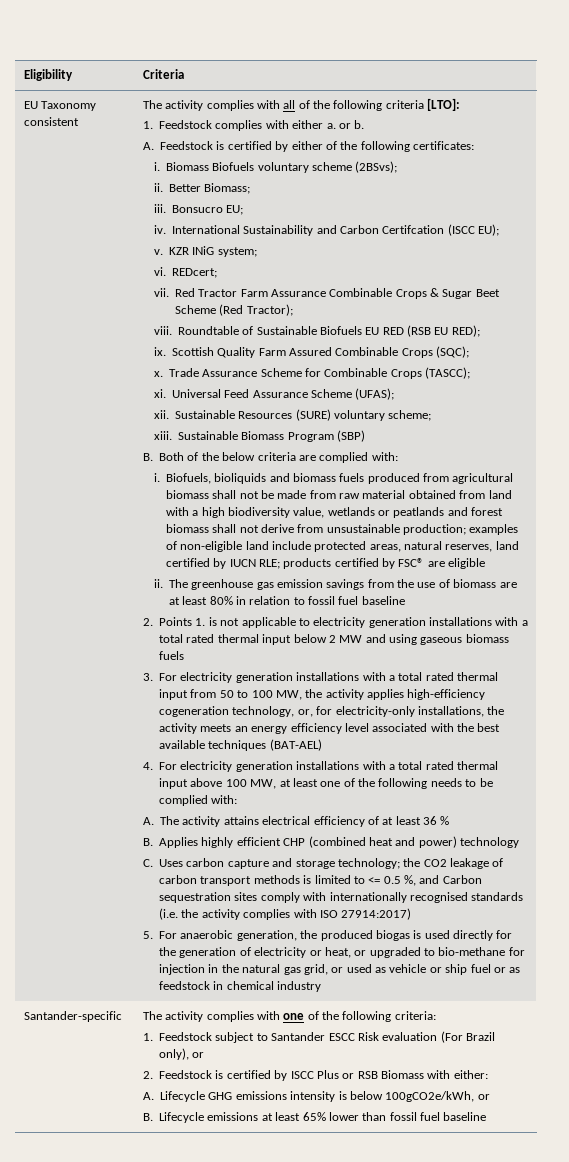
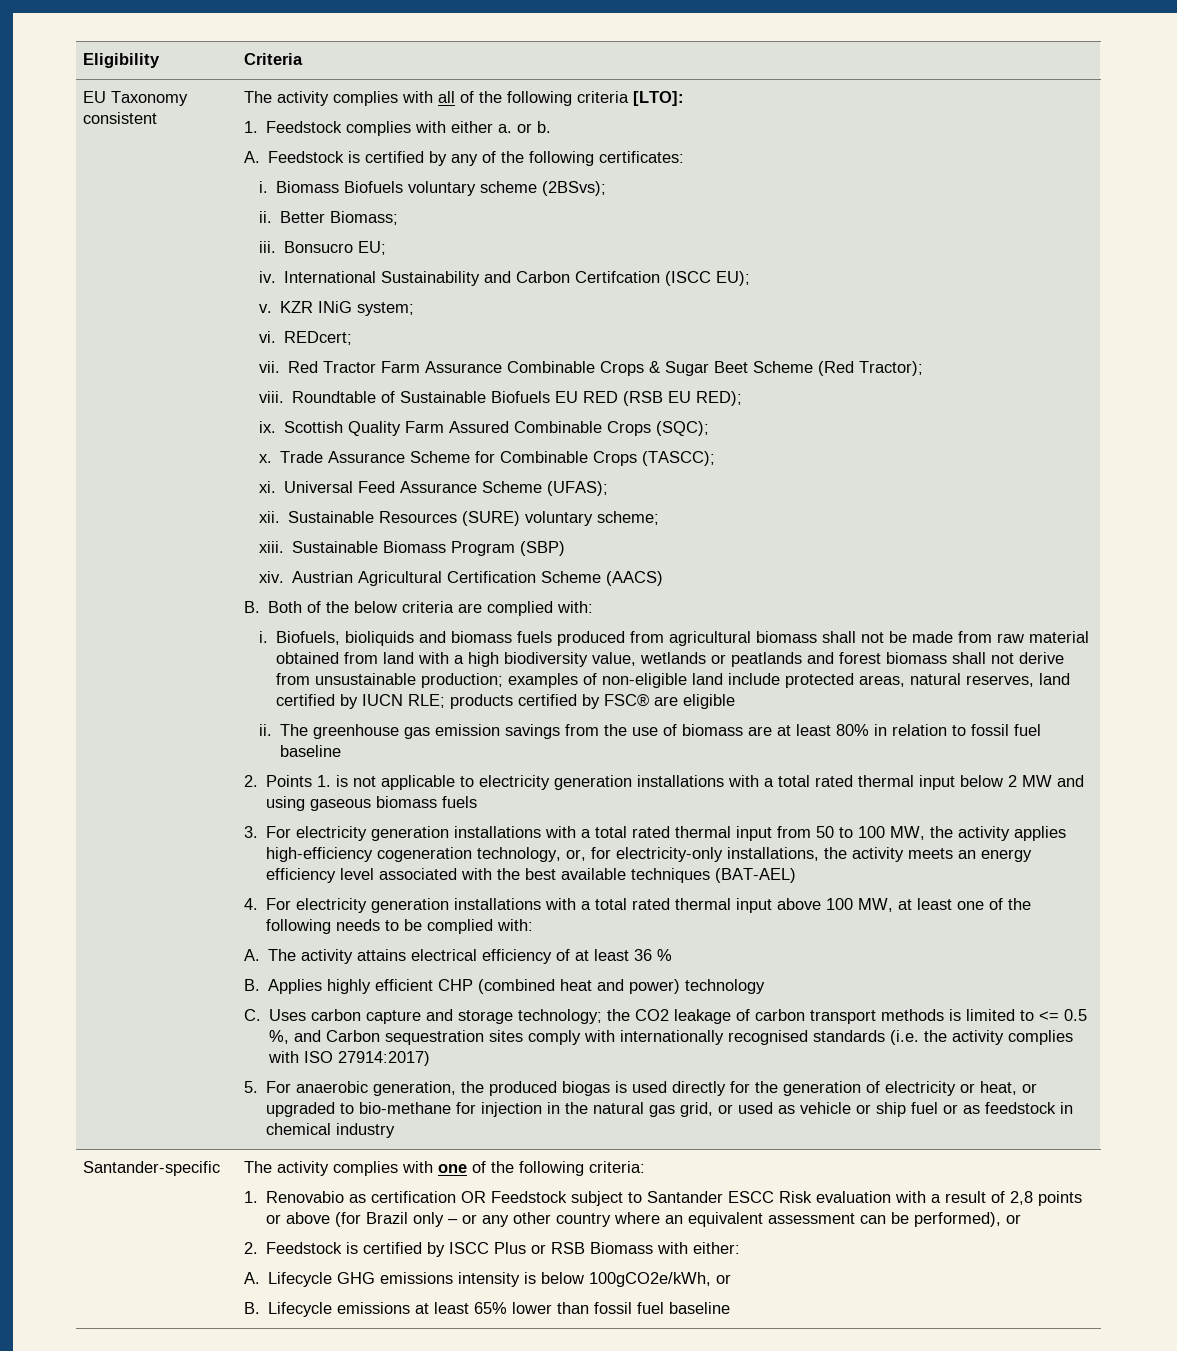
[291,141,323,150] either -> [450,154,478,166] any
(365, 436) none -> [259,571,664,586] // xiv. Austrian Agricultural Certification Scheme (AACS)
(153, 1037) none -> [265,1191,486,1203] Renovabio as certification OR
[440,1031,496,1043] [159,1048,190,1060] (For Brazil only), -> [894,1191,1082,1206] [265,1212,1001,1227] with a result of 2,8 points or above (for Brazil only – or any other country where an equivalent assessment can be performed),

